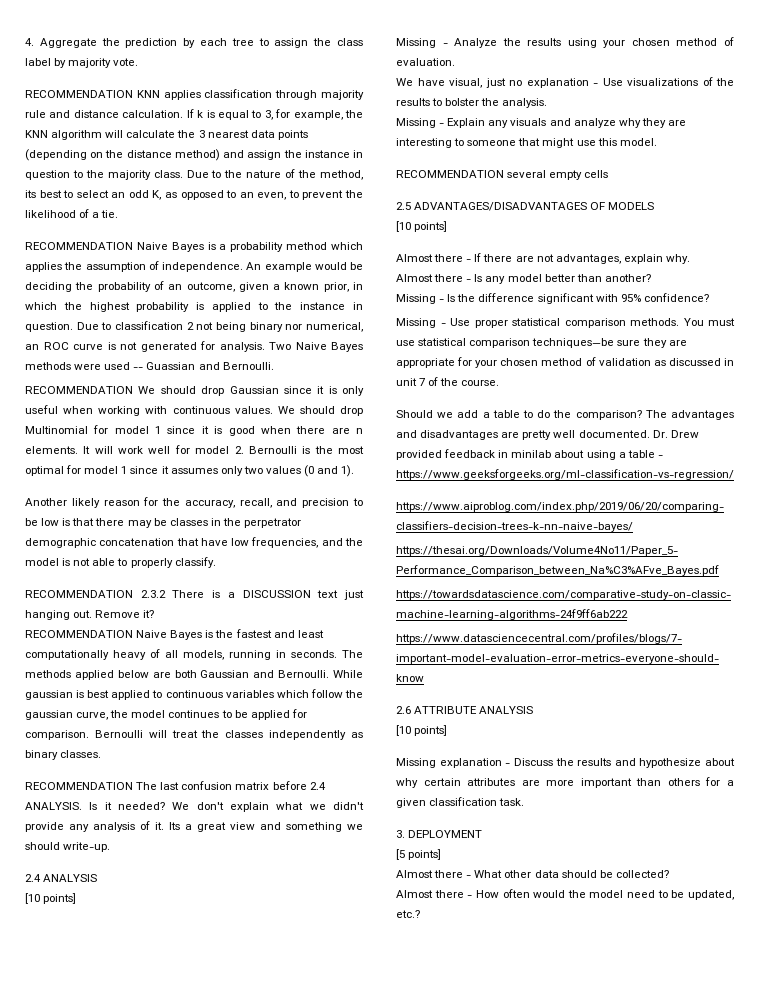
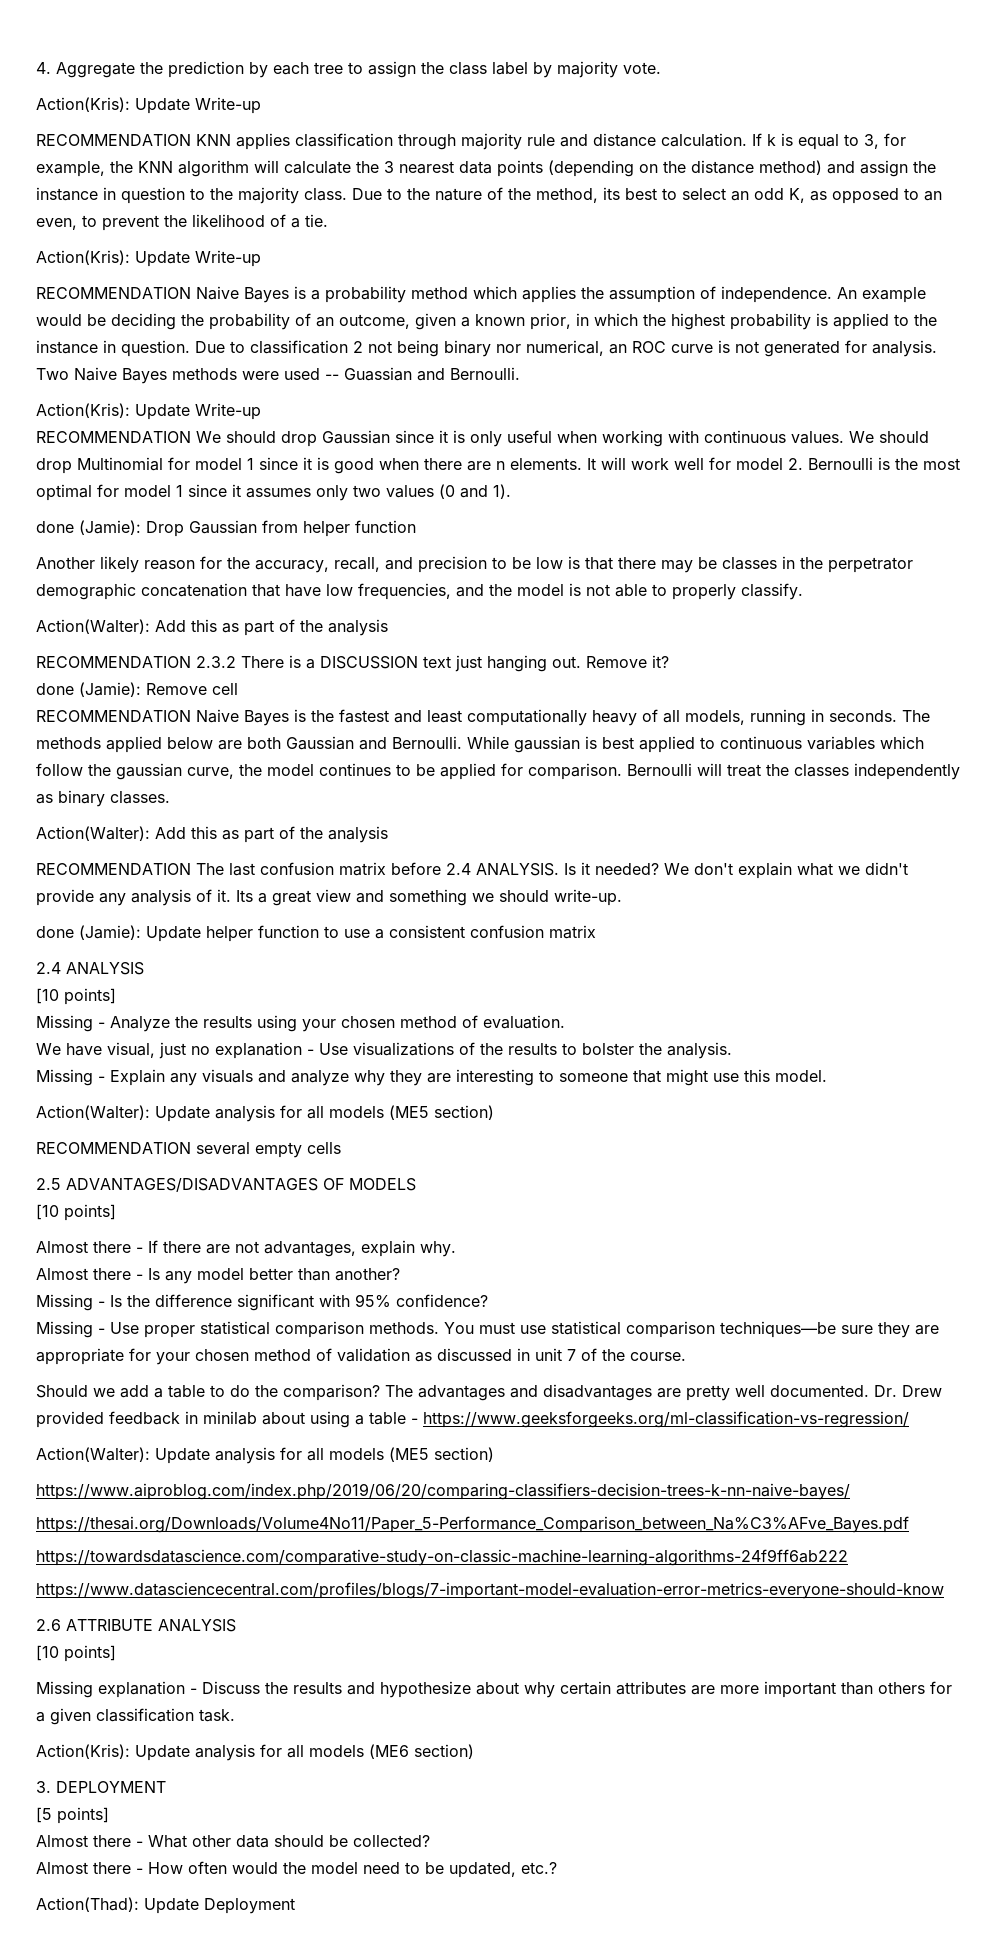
(139, 62) none -> [36,97,261,114] // Action(Kris): Update Write-up
(119, 214) none -> [36,250,261,267] // Action(Kris): Update Write-up
(274, 366) none -> [36,403,261,420] // Action(Kris): Update Write-up
(355, 471) none -> [36,520,416,537] // done (Jamie): Drop Gaussian from helper function
(216, 562) none -> [36,619,388,636] // Action(Walter): Add this as part of the analysis
(155, 614) none -> [36,682,238,697] // done (Jamie): Remove cell
(102, 754) none -> [36,826,388,843] // Action(Walter): Add this as part of the analysis
(111, 847) none -> [36,925,596,942] // done (Jamie): Update helper function to use a consistent confusion matrix
(657, 142) none -> [36,1105,494,1122] // Action(Walter): Update analysis for all models (ME5 section)
(734, 474) none -> [36,1447,494,1464] // Action(Walter): Update analysis for all models (ME5 section)
(525, 802) none -> [36,1744,474,1761] // Action(Kris): Update analysis for all models (ME6 section)
(420, 914) none -> [36,1897,295,1914] // Action(Thad): Update Deployment

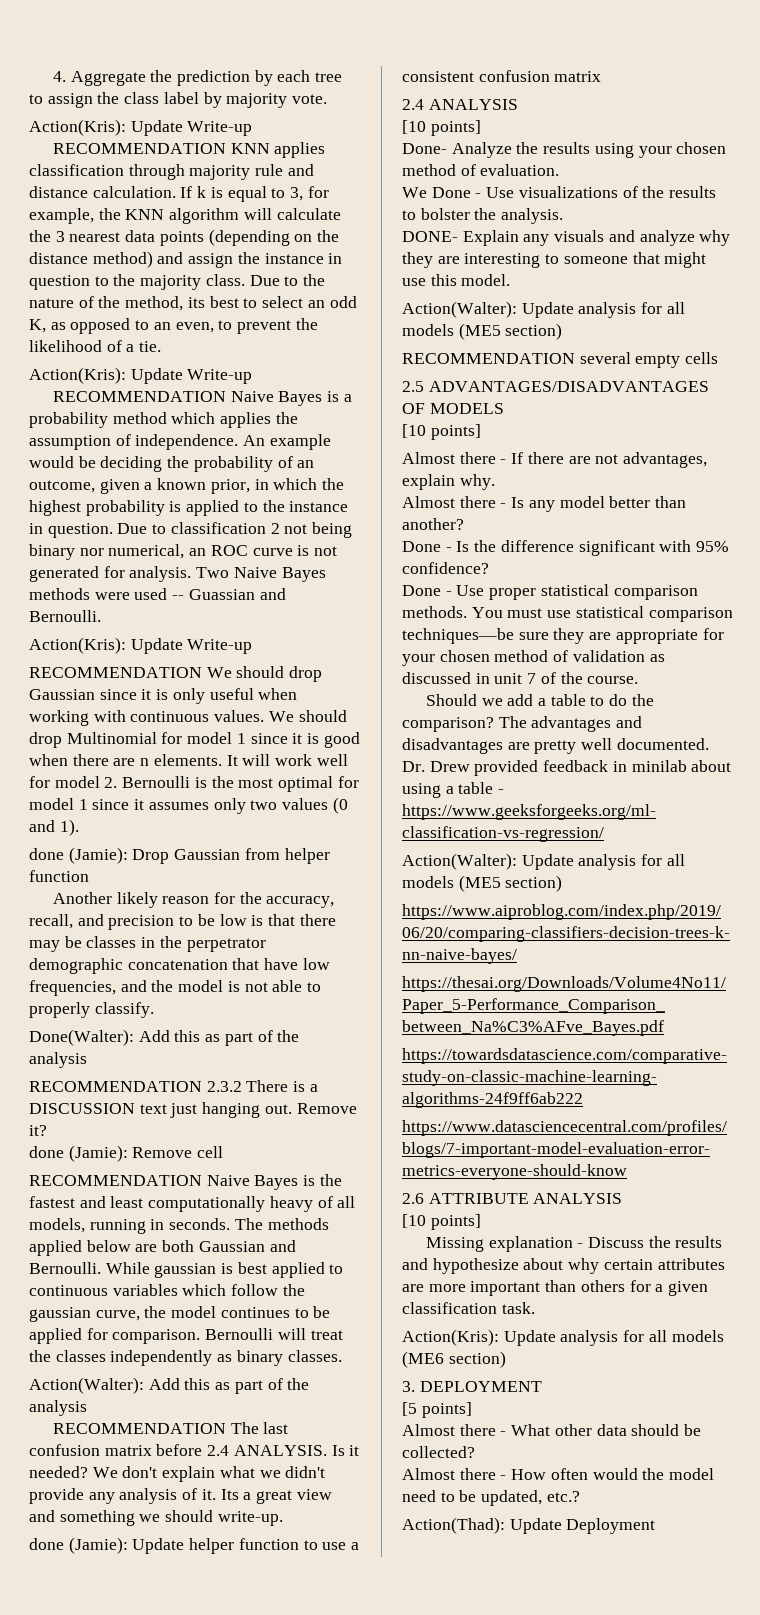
[36,619,150,634] Action(Walter): -> [29,1029,134,1046] Done(Walter):
[36,1015,105,1032] Missing - -> [402,143,447,154] Done-
[66,1042,302,1059] have visual, just no explanation -> [431,187,471,198] Done
[36,1069,105,1086] Missing - -> [402,231,458,242] DONE-
[36,1294,93,1311] Missing -> [402,541,441,552] Done
[36,1321,93,1338] Missing -> [402,585,441,596] Done

